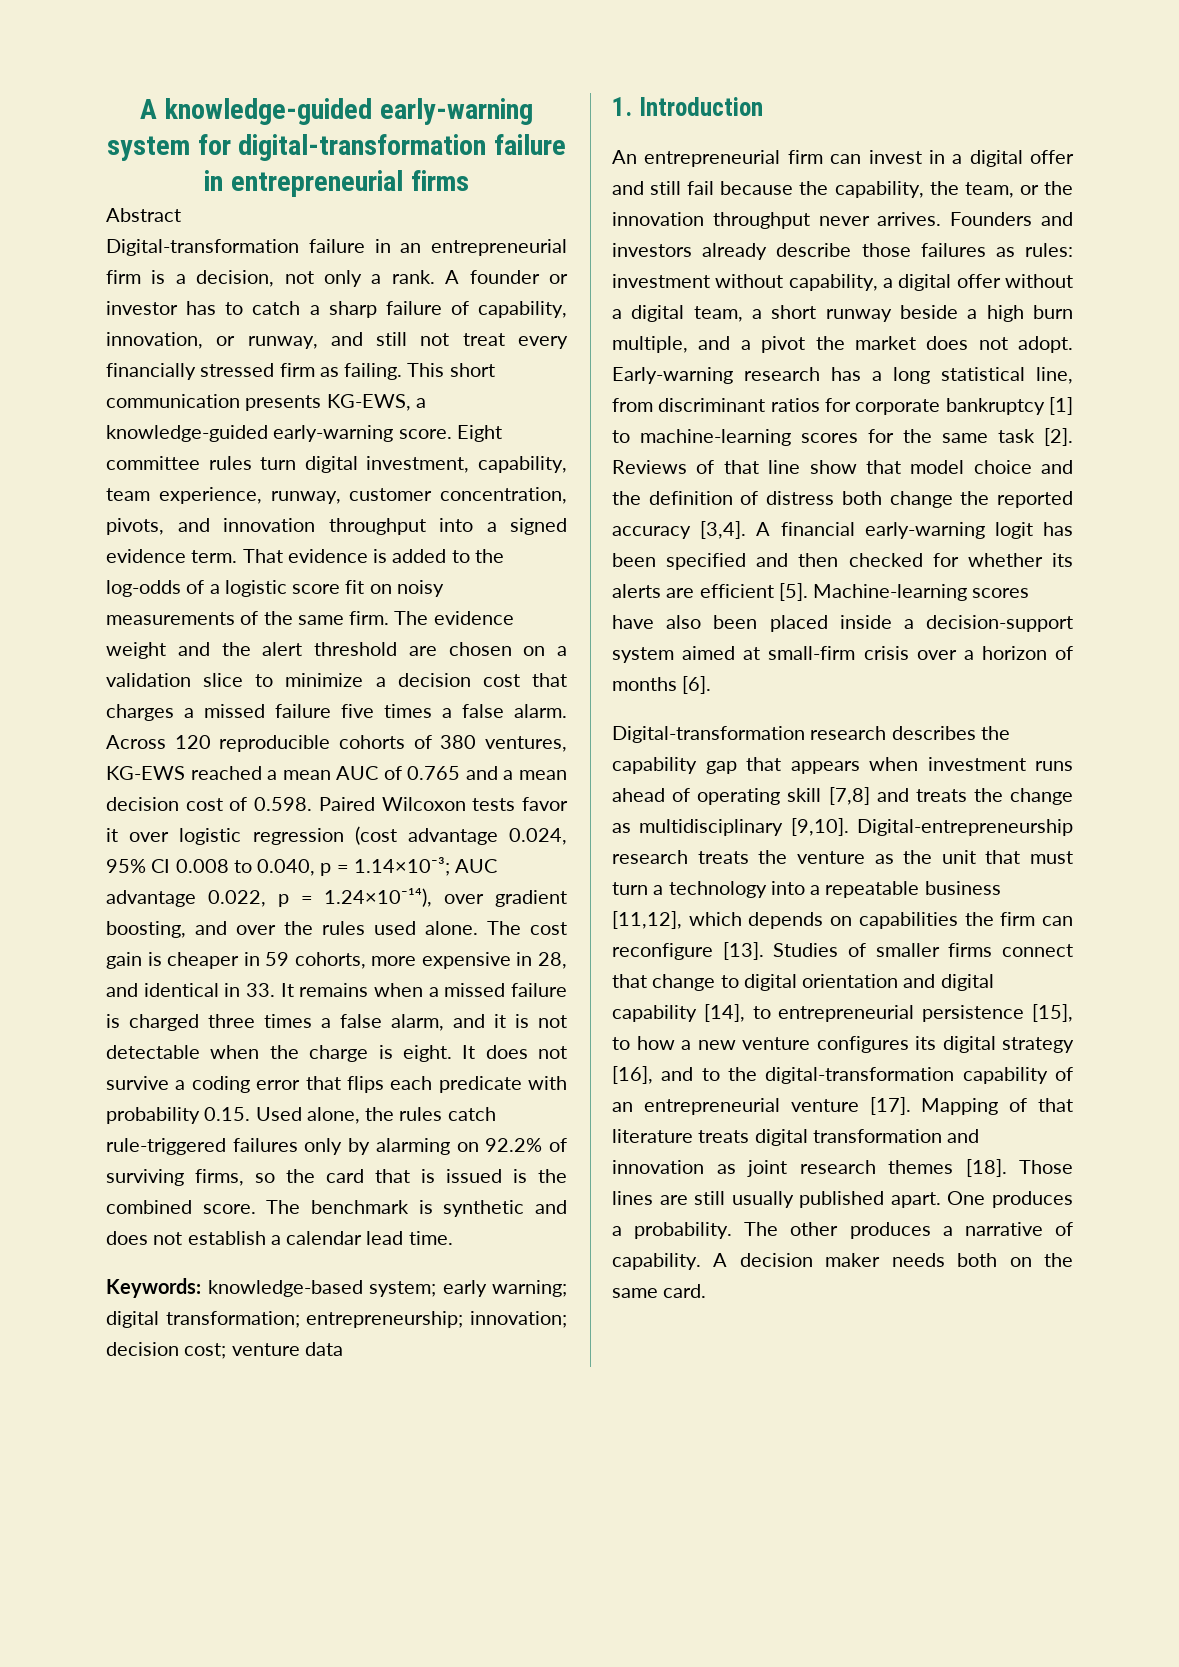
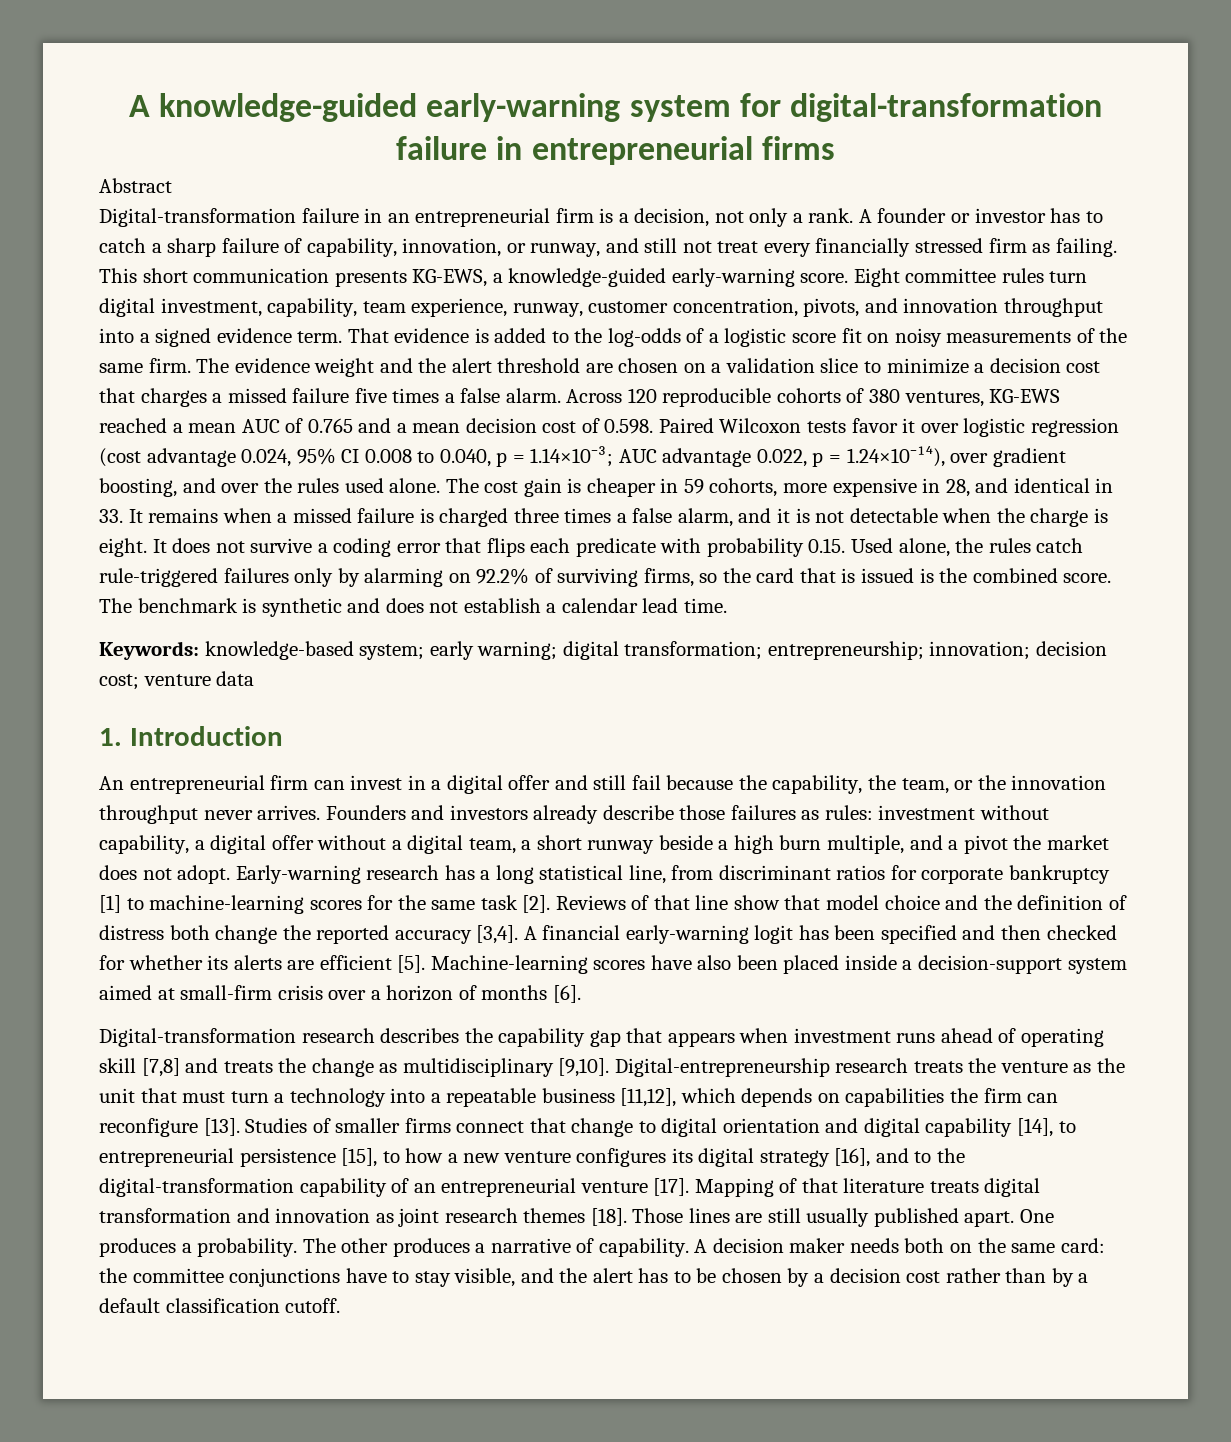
[663,1284,707,1298] card. -> [1060,1238,1105,1253] [99,1268,1089,1287] [99,1298,341,1313] card: the committee conjunctions have to stay visible, and the alert has to be chosen by a decision cost rather than by a default classification cutoff.

